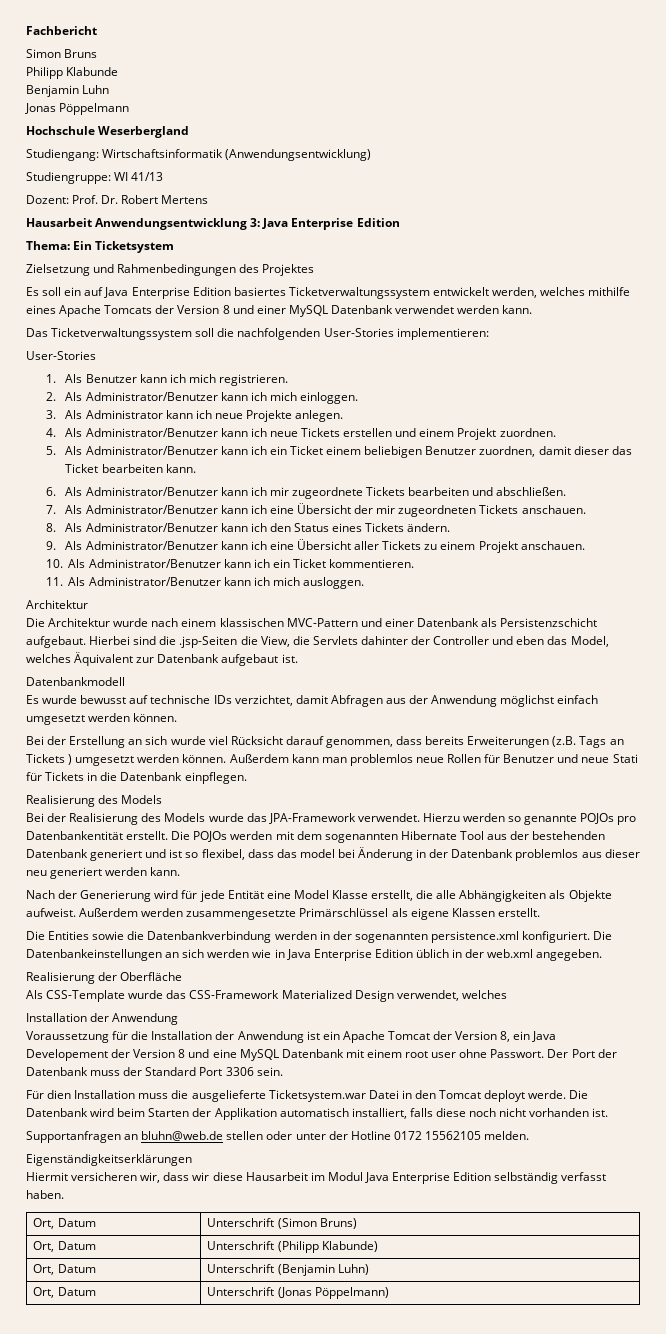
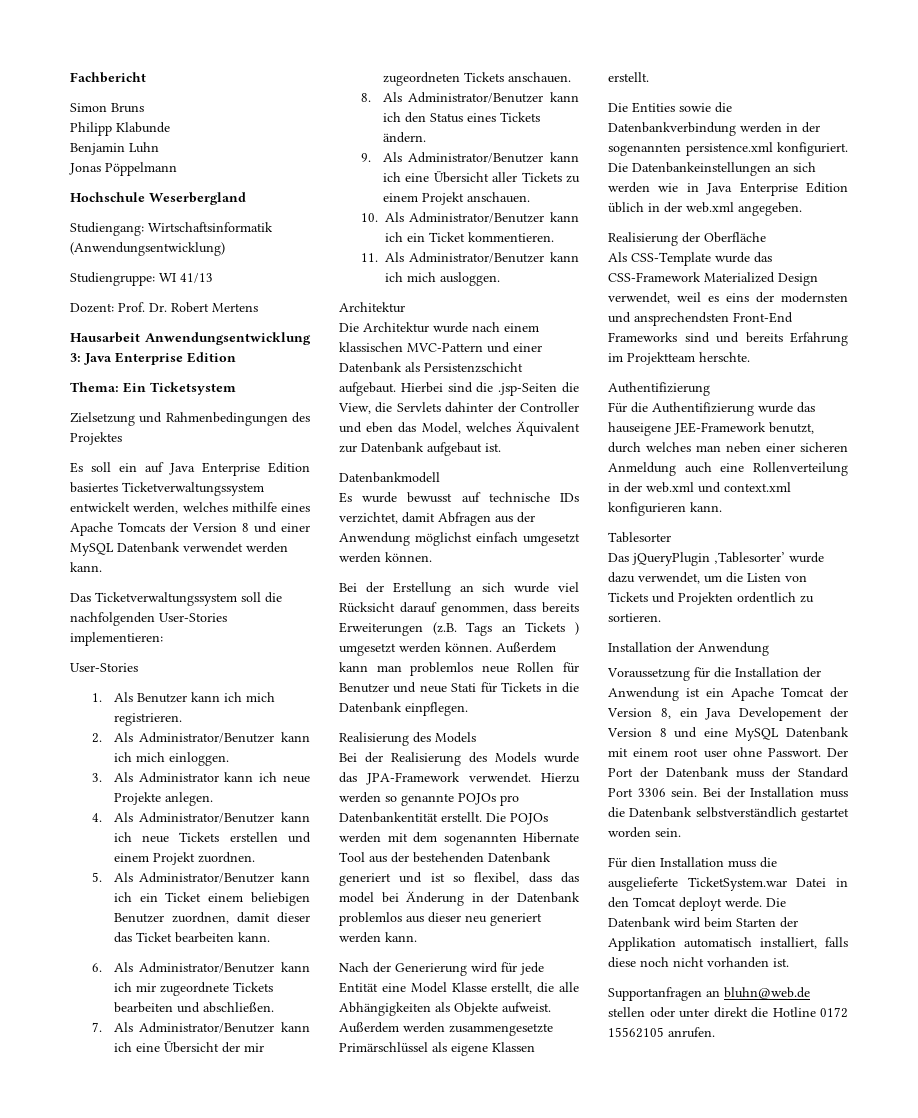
[461,990,507,999] welches -> [677,292,848,303] [608,312,793,326] [608,332,848,346] [608,352,750,365] [608,382,710,396] [608,402,815,416] [608,422,814,436] [608,442,848,453] [608,462,848,476] [608,482,791,493] [608,502,722,516] [608,532,671,543] [608,552,824,566] [608,572,807,584] [608,592,814,605] [608,613,661,622] weil es eins der modernsten und ansprechendsten Front-End Frameworks sind und bereits Erfahrung im Projektteam herschte. // Authentifizierung // Für die Authentifizierung wurde das hauseigene JEE-Framework benutzt, durch welches man neben einer sicheren Anmeldung auch eine Rollenverteilung in der web.xml und context.xml konfigurieren kann. // Tablesorter // Das jQueryPlugin ‚Tablesorter’ wurde dazu verwendet, um die Listen von Tickets und Projekten ordentlich zu sortieren.
(283, 1071) none -> [703,787,848,798] [608,807,849,821] [608,827,681,838] Bei der Installation muss die Datenbank selbstverständlich gestartet worden sein.
[268,1090,366,1102] Ticketsystem.war -> [687,877,787,891] TicketSystem.war
[328,1131,348,1140] der -> [713,1007,768,1018] direkt die
[484,1131,530,1140] [26,1154,192,1166] [26,1172,607,1184] [26,1190,64,1199] [33,1218,96,1229] [207,1218,357,1229] [33,1241,96,1252] [207,1241,378,1253] [33,1264,96,1275] [207,1264,369,1276] [33,1287,96,1298] [207,1287,389,1299] melden. // Eigenständigkeitserklärungen // Hiermit versicheren wir, dass wir diese Hausarbeit im Modul Java Enterprise Edition selbständig verfasst haben. // Ort, Datum | Unterschrift (Simon Bruns) // Ort, Datum | Unterschrift (Philipp Klabunde) // Ort, Datum | Unterschrift (Benjamin Luhn) // Ort, Datum | Unterschrift (Jonas Pöppelmann) -> [668,1027,715,1038] anrufen.

